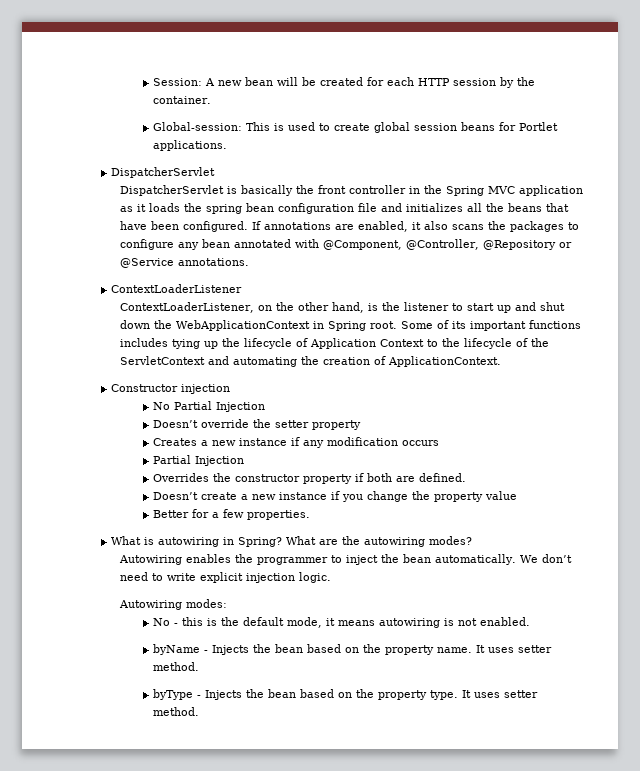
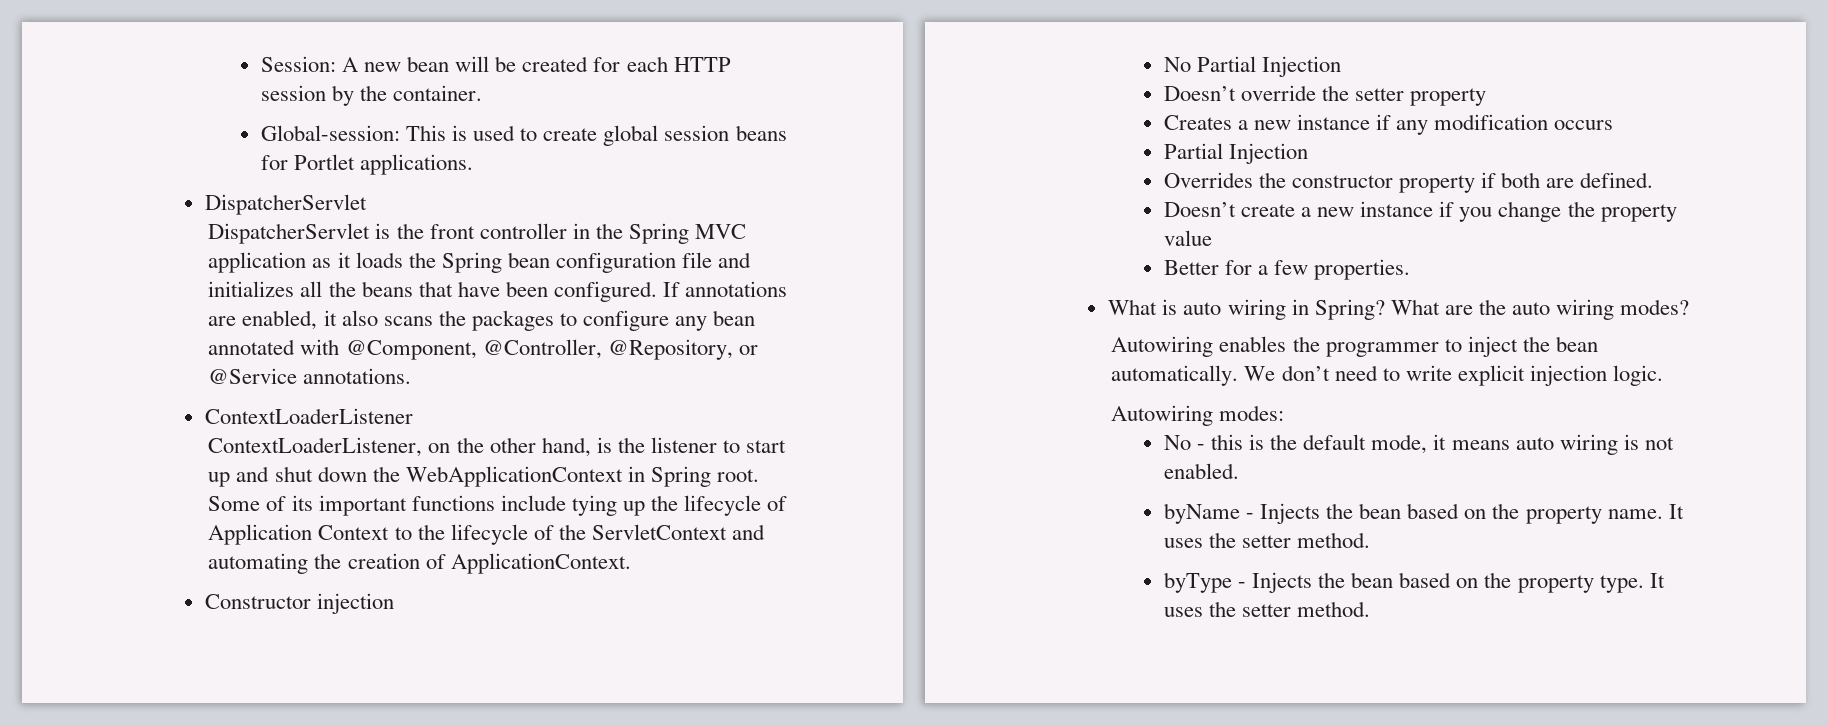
[240,185,293,196] basically -> (391, 231) none
[205,204,242,214] spring -> [441,252,502,273] Spring
[482,240,556,250] @Repository -> [607,339,733,360] @Repository,
[119,338,168,347] includes -> [500,495,566,511] include
[157,537,219,547] autowiring -> [1183,299,1286,320] auto wiring
[363,537,425,547] autowiring -> [1512,299,1615,320] auto wiring
[379,618,441,628] autowiring -> [1515,434,1618,455] auto wiring
(515, 650) none -> [1208,532,1236,548] the
(501, 695) none -> [1208,601,1236,617] the

